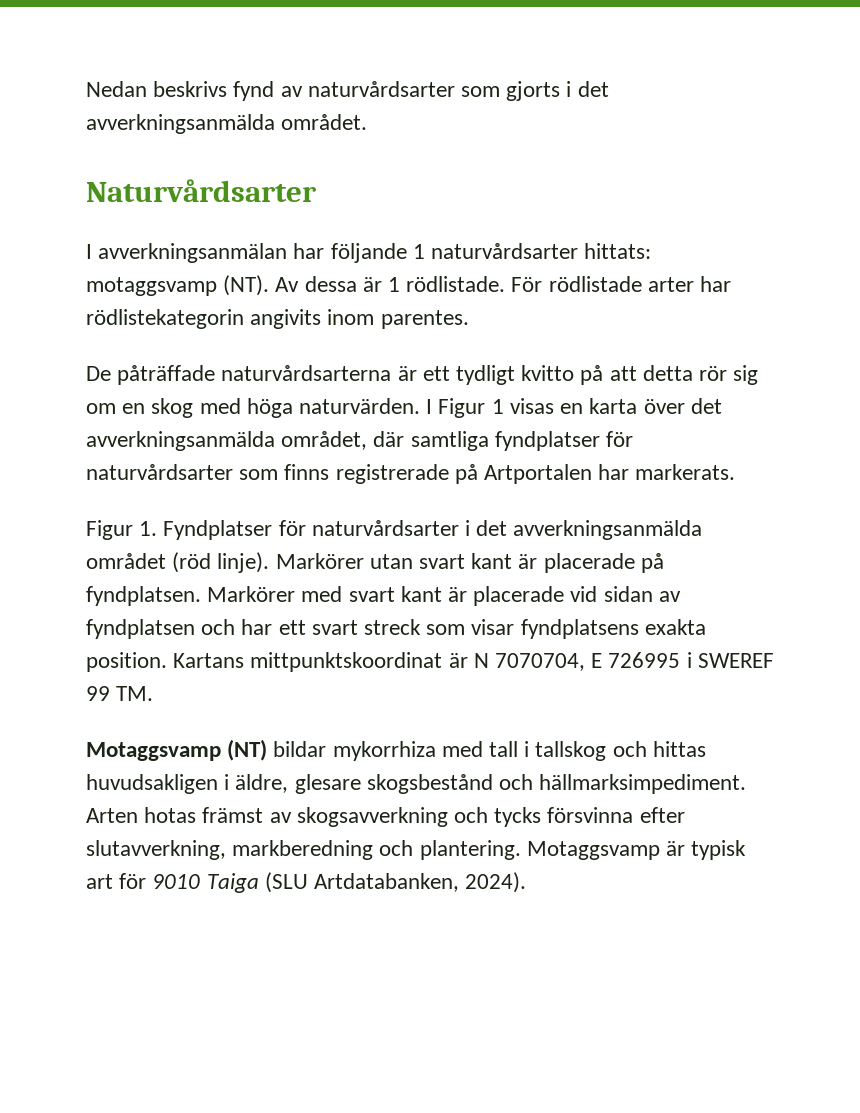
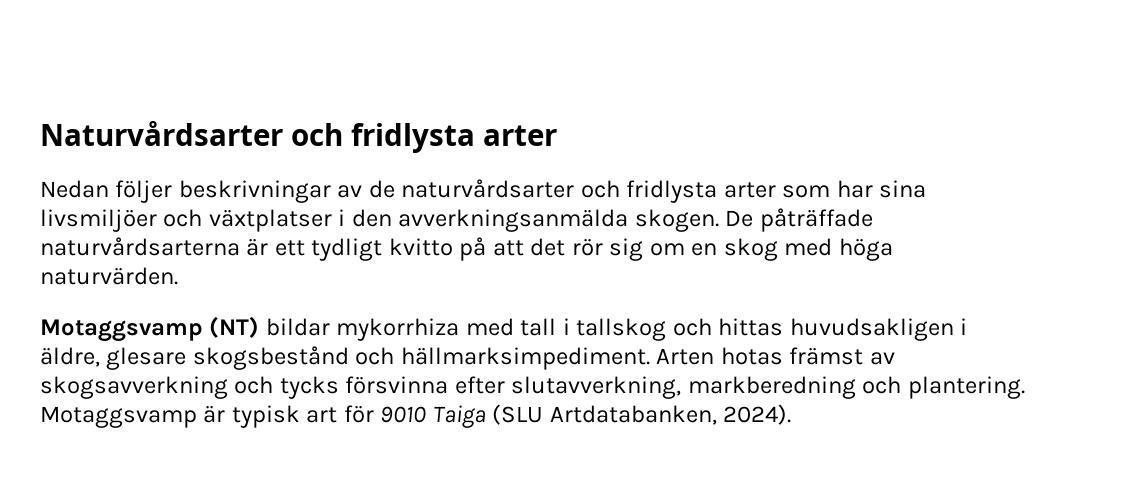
[86,81,609,101] [86,114,368,134] [86,179,317,202] [86,243,652,263] [86,275,732,296] [86,309,469,329] Nedan beskrivs fynd av naturvårdsarter som gjorts i det avverkningsanmälda området. // Naturvårdsarter // I avverkningsanmälan har följande 1 naturvårdsarter hittats: motaggsvamp (NT). Av dessa är 1 rödlistade. För rödlistade arter har rödlistekategorin angivits inom parentes. // -> [40,120,557,153] [40,179,927,203] [40,209,719,232] Naturvårdsarter och fridlysta arter // Nedan följer beskrivningar av de naturvårdsarter och fridlysta arter som har sina livsmiljöer och växtplatser i den avverkningsanmälda skogen.
[642,365,693,381] detta -> [530,238,566,256] det
[426,398,722,418] [86,431,634,451] [86,464,736,484] [86,520,703,540] [86,552,664,573] [86,586,681,606] [86,619,706,639] [86,652,774,672] [86,686,154,701] I Figur 1 visas en karta över det avverkningsanmälda området, där samtliga fyndplatser för naturvårdsarter som finns registrerade på Artportalen har markerats. // Figur 1. Fyndplatser för naturvårdsarter i det avverkningsanmälda området (röd linje). Markörer utan svart kant är placerade på fyndplatsen. Markörer med svart kant är placerade vid sidan av fyndplatsen och har ett svart streck som visar fyndplatsens exakta position. Kartans mittpunktskoordinat är N 7070704, E 726995 i SWEREF 99 TM. -> (178, 276) none

